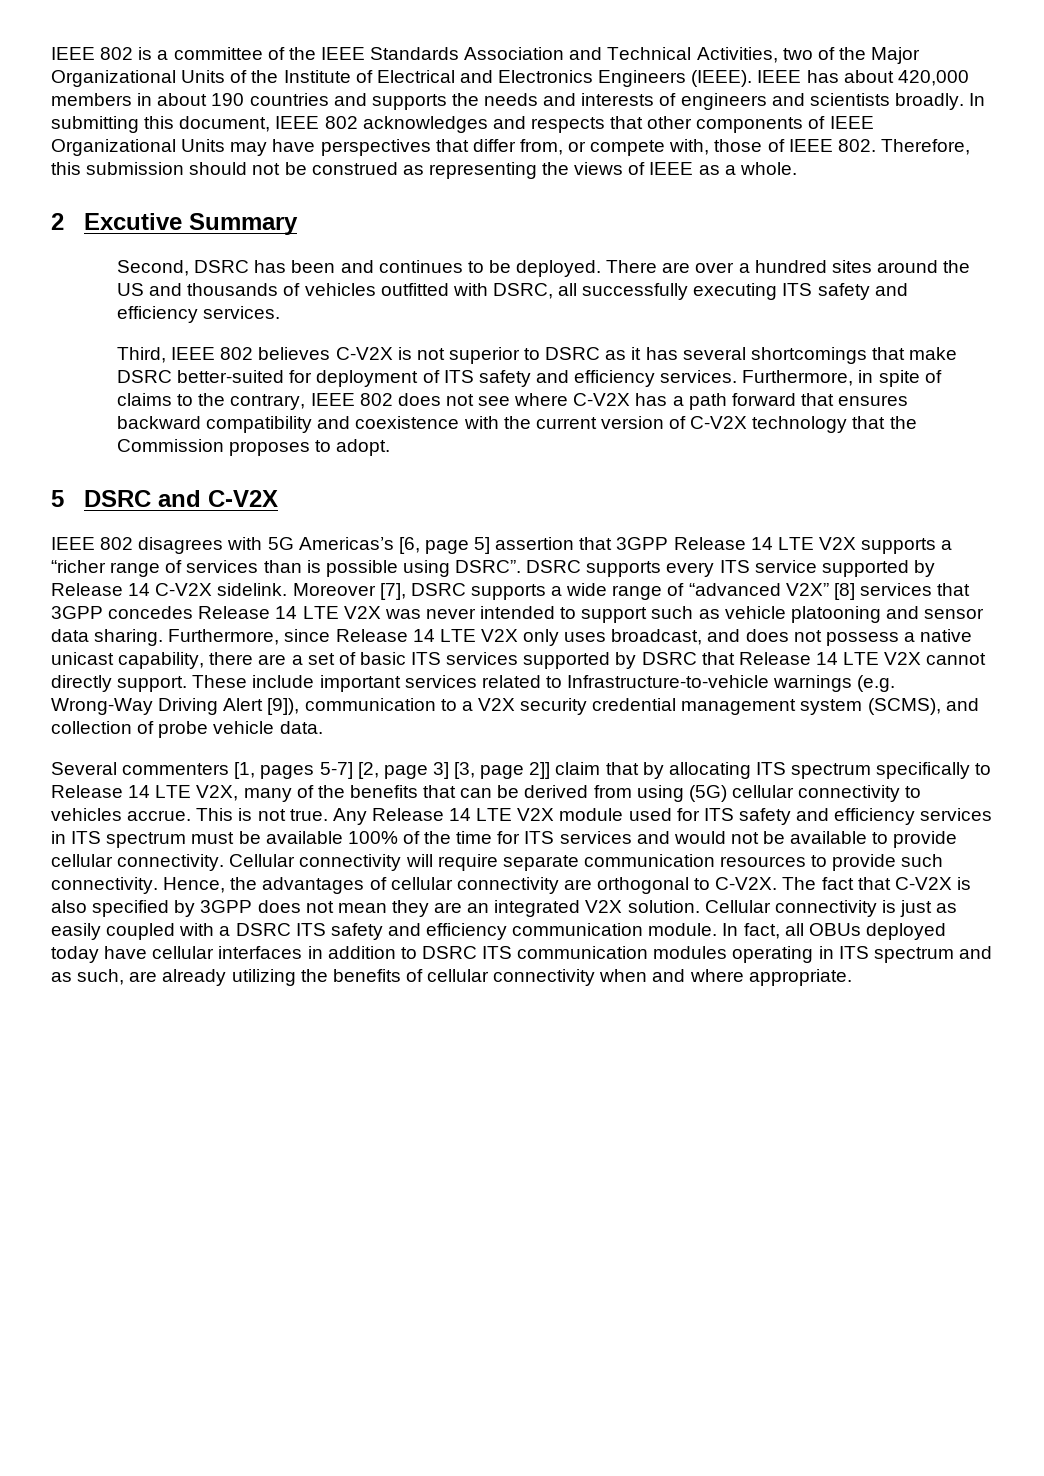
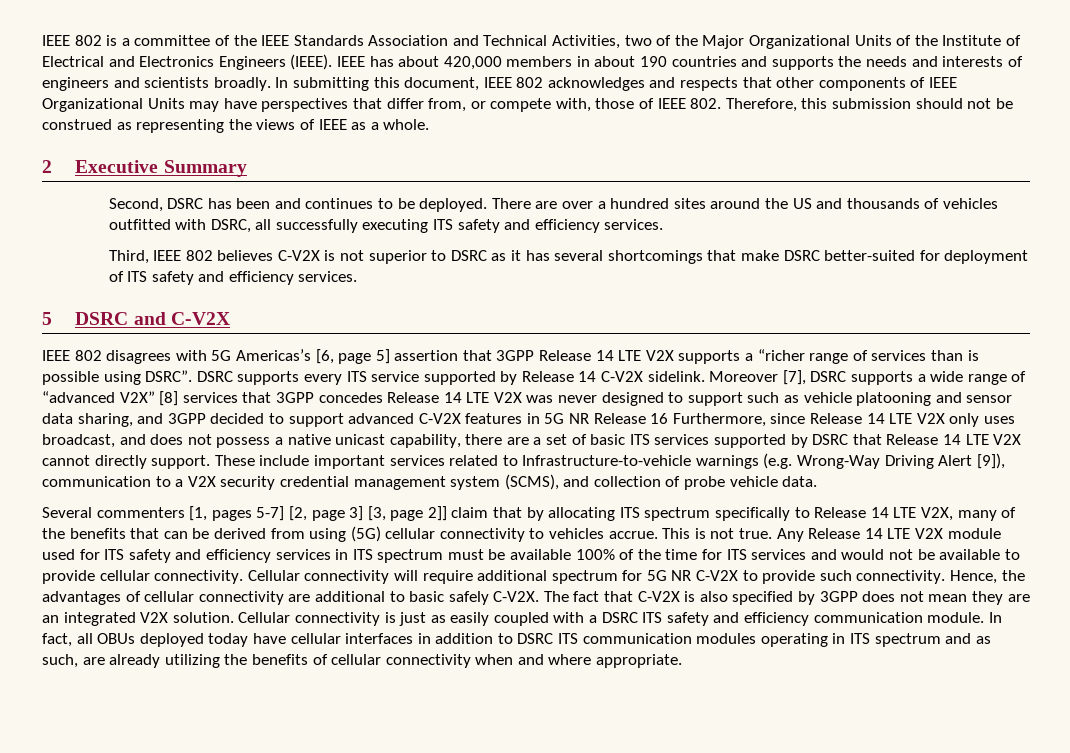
[84,213,183,230] Excutive -> [75,160,159,173] Executive
[742,370,942,387] [117,393,909,410] [117,416,917,433] [117,439,391,456] Furthermore, in spite of claims to the contrary, IEEE 802 does not see where C-V2X has a path forward that ensures backward compatibility and coexistence with the current version of C-V2X technology that the Commission proposes to adopt. -> (358, 276) none
[480,606,556,619] intended -> [601,392,664,406] designed
[94,629,164,646] sharing. -> [77,413,669,427] sharing, and 3GPP decided to support advanced C-V2X features in 5G NR Release 16
[502,854,807,871] separate communication resources -> [477,570,739,584] additional spectrum for 5G NR C-V2X
[597,877,711,894] orthogonal to -> [314,591,489,605] additional to basic safely

